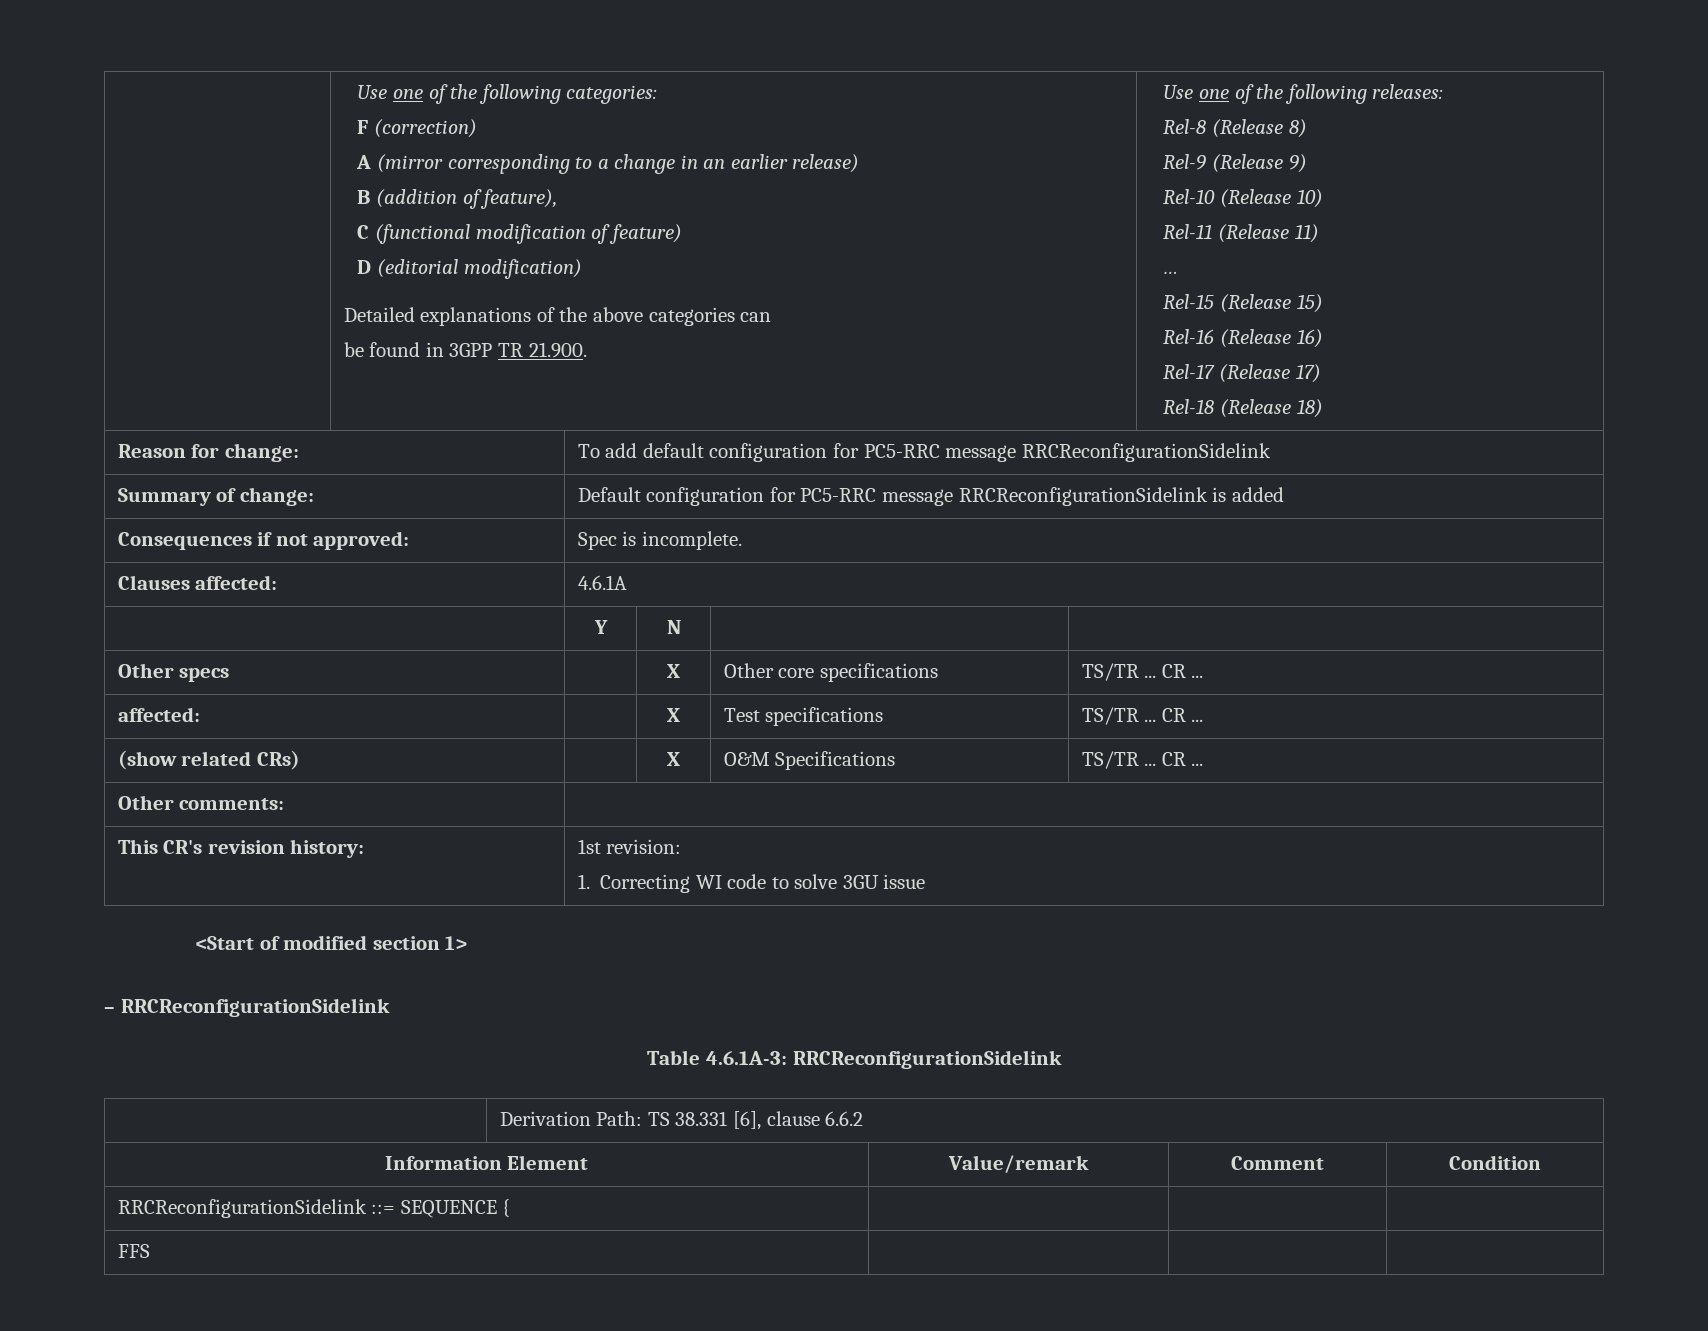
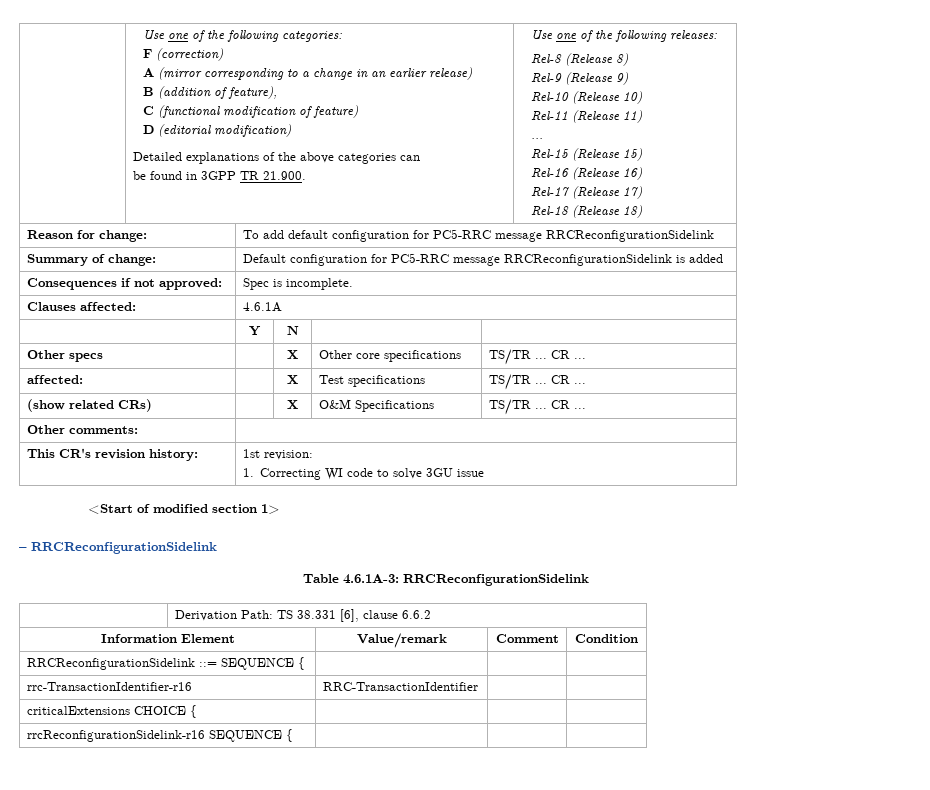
[117,1244,150,1258] FFS -> [26,682,192,691] [322,682,478,691] [26,705,197,718] [26,729,293,742] rrc-TransactionIdentifier-r16 | RRC-TransactionIdentifier | | // criticalExtensions CHOICE { | | | // rrcReconfigurationSidelink-r16 SEQUENCE {

